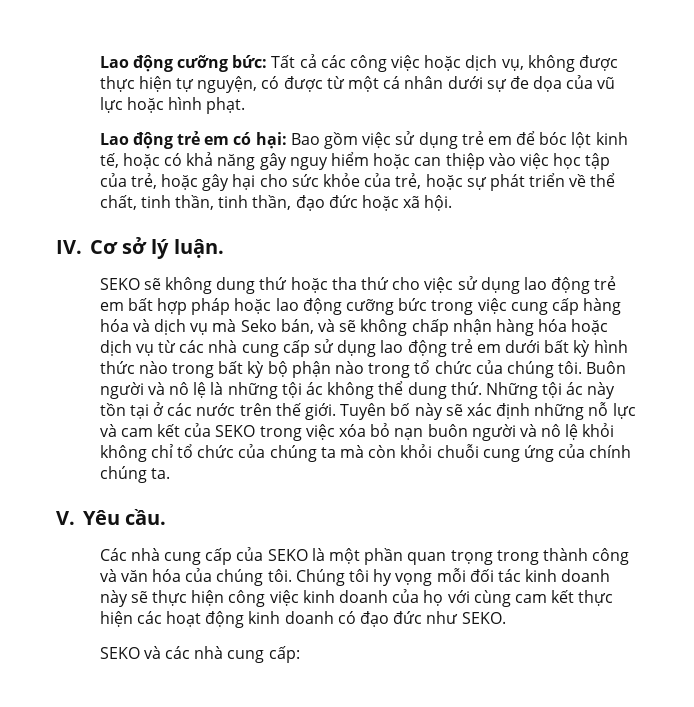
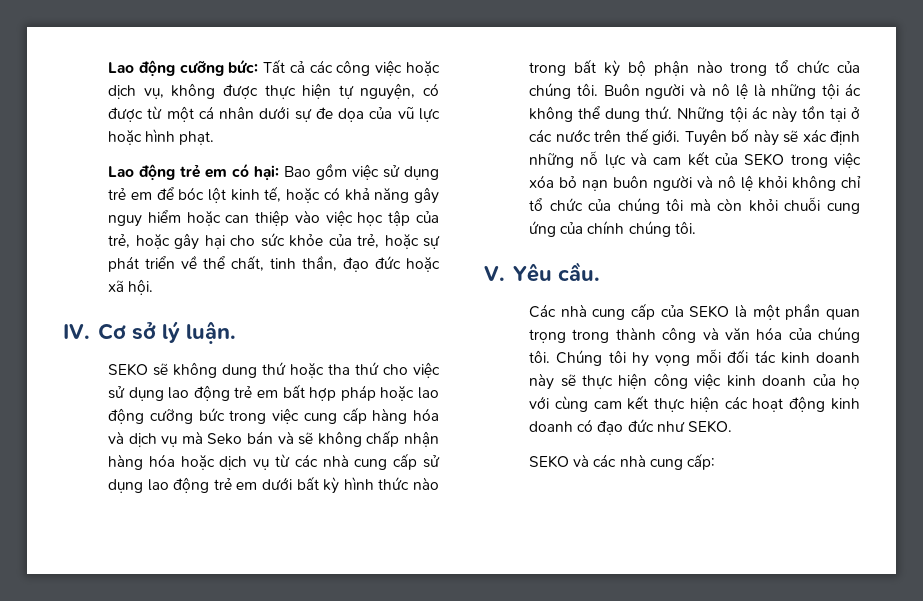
[218,195,292,210] tinh thần, -> (338, 263) none
[280,319,314,334] bán, -> [247,431,274,444] bán
[320,447,336,458] ta -> [666,198,684,211] tôi
[150,468,170,479] ta. -> [674,221,696,234] tôi.

